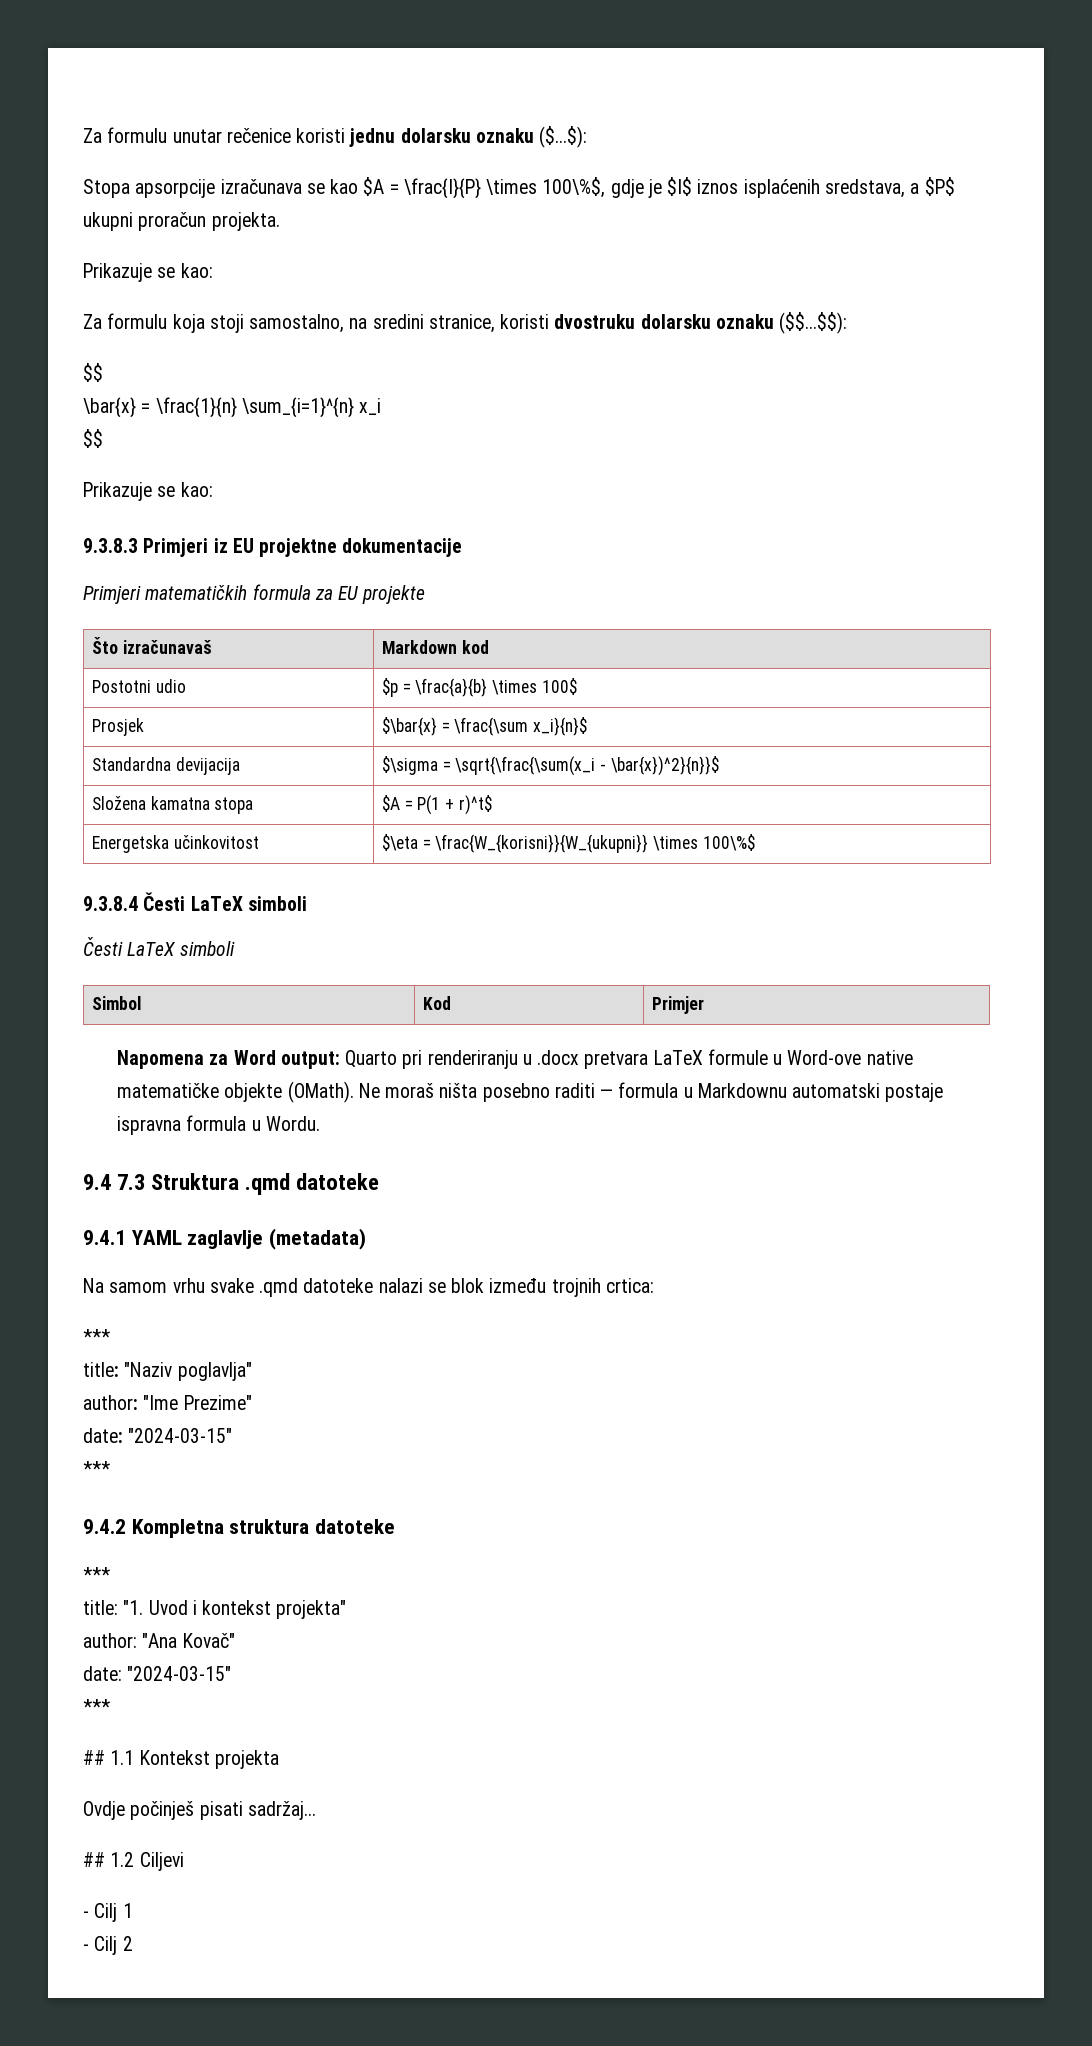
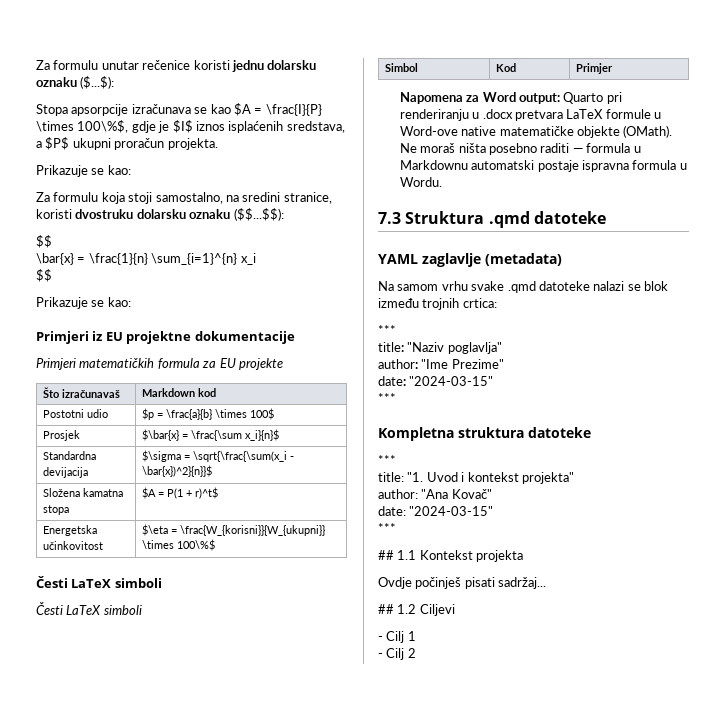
[83,538,138,553] 9.3.8.3 -> (131, 302) none
[83,896,138,911] 9.3.8.4 -> (215, 545) none
[83,1174,111,1190] 9.4 -> (442, 182) none
[83,1230,126,1245] 9.4.1 -> (606, 217) none
[83,1519,126,1534] 9.4.2 -> (396, 398) none

